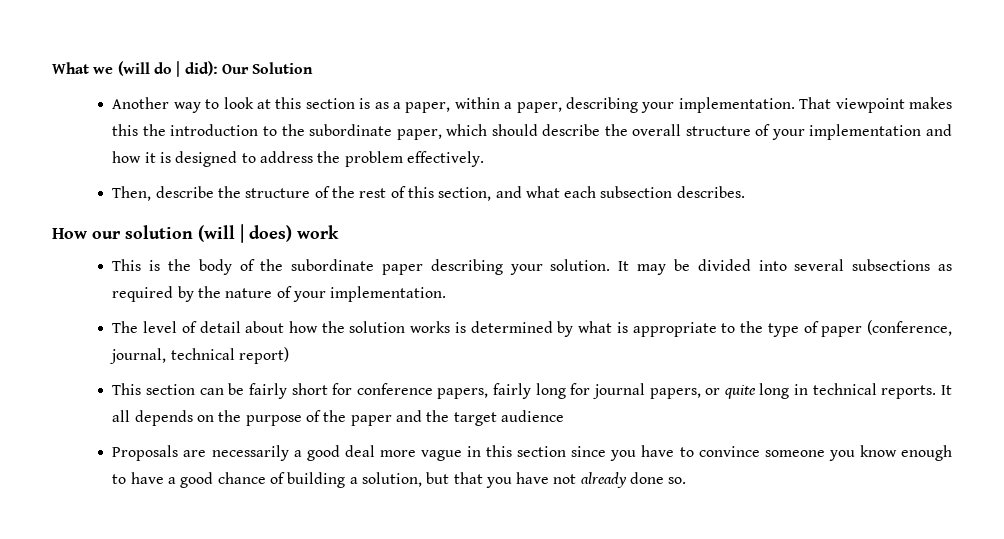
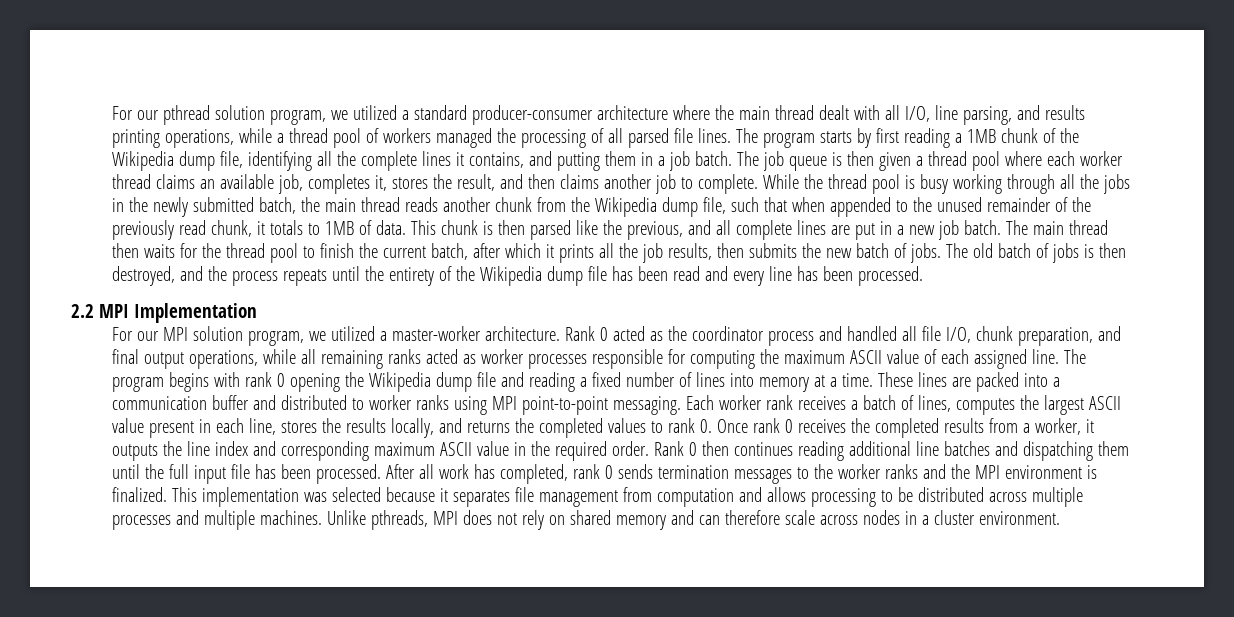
[52,61,314,77] [112,97,953,113] [112,124,953,140] [112,151,484,167] [112,186,745,201] [52,224,339,243] [112,259,952,275] [112,286,447,302] [112,320,953,337] [110,347,289,364] [112,383,953,399] [112,410,564,426] [112,445,952,461] [112,472,687,488] What we (will do | did): Our Solution // Another way to look at this section is as a paper, within a paper, describing your implementation. That viewpoint makes this the introduction to the subordinate paper, which should describe the overall structure of your implementation and how it is designed to address the problem effectively. // Then, describe the structure of the rest of this section, and what each subsection describes. // How our solution (will | does) work // This is the body of the subordinate paper describing your solution. It may be divided into several subsections as required by the nature of your implementation. // The level of detail about how the solution works is determined by what is appropriate to the type of paper (conference, journal, technical report) // This section can be fairly short for conference papers, fairly long for journal papers, or quite long in technical reports. It all depends on the purpose of the paper and the target audience // Proposals are necessarily a good deal more vague in this section since you have to convince someone you know enough to have a good chance of building a solution, but that you have not already done so. -> [112,105,1086,125] [112,128,1080,148] [112,151,1124,171] [112,174,1131,194] [112,197,1092,217] [112,220,1109,240] [112,243,1127,263] [112,266,924,286] [71,303,257,323] [112,326,1122,346] [112,349,1087,369] [112,372,1061,392] [112,395,1122,415] [112,418,1095,438] [112,441,1130,461] [112,464,1098,484] [112,487,1084,507] [112,510,1061,530] For our pthread solution program, we utilized a standard producer-consumer architecture where the main thread dealt with all I/O, line parsing, and results printing operations, while a thread pool of workers managed the processing of all parsed file lines. The program starts by first reading a 1MB chunk of the Wikipedia dump file, identifying all the complete lines it contains, and putting them in a job batch. The job queue is then given a thread pool where each worker thread claims an available job, completes it, stores the result, and then claims another job to complete. While the thread pool is busy working through all the jobs in the newly submitted batch, the main thread reads another chunk from the Wikipedia dump file, such that when appended to the unused remainder of the previously read chunk, it totals to 1MB of data. This chunk is then parsed like the previous, and all complete lines are put in a new job batch. The main thread then waits for the thread pool to finish the current batch, after which it prints all the job results, then submits the new batch of jobs. The old batch of jobs is then destroyed, and the process repeats until the entirety of the Wikipedia dump file has been read and every line has been processed. // 2.2 MPI Implementation // For our MPI solution program, we utilized a master-worker architecture. Rank 0 acted as the coordinator process and handled all file I/O, chunk preparation, and final output operations, while all remaining ranks acted as worker processes responsible for computing the maximum ASCII value of each assigned line. The program begins with rank 0 opening the Wikipedia dump file and reading a fixed number of lines into memory at a time. These lines are packed into a communication buffer and distributed to worker ranks using MPI point-to-point messaging. Each worker rank receives a batch of lines, computes the largest ASCII value present in each line, stores the results locally, and returns the completed values to rank 0. Once rank 0 receives the completed results from a worker, it outputs the line index and corresponding maximum ASCII value in the required order. Rank 0 then continues reading additional line batches and dispatching them until the full input file has been processed. After all work has completed, rank 0 sends termination messages to the worker ranks and the MPI environment is finalized. This implementation was selected because it separates file management from computation and allows processing to be distributed across multiple processes and multiple machines. Unlike pthreads, MPI does not rely on shared memory and can therefore scale across nodes in a cluster environment.

